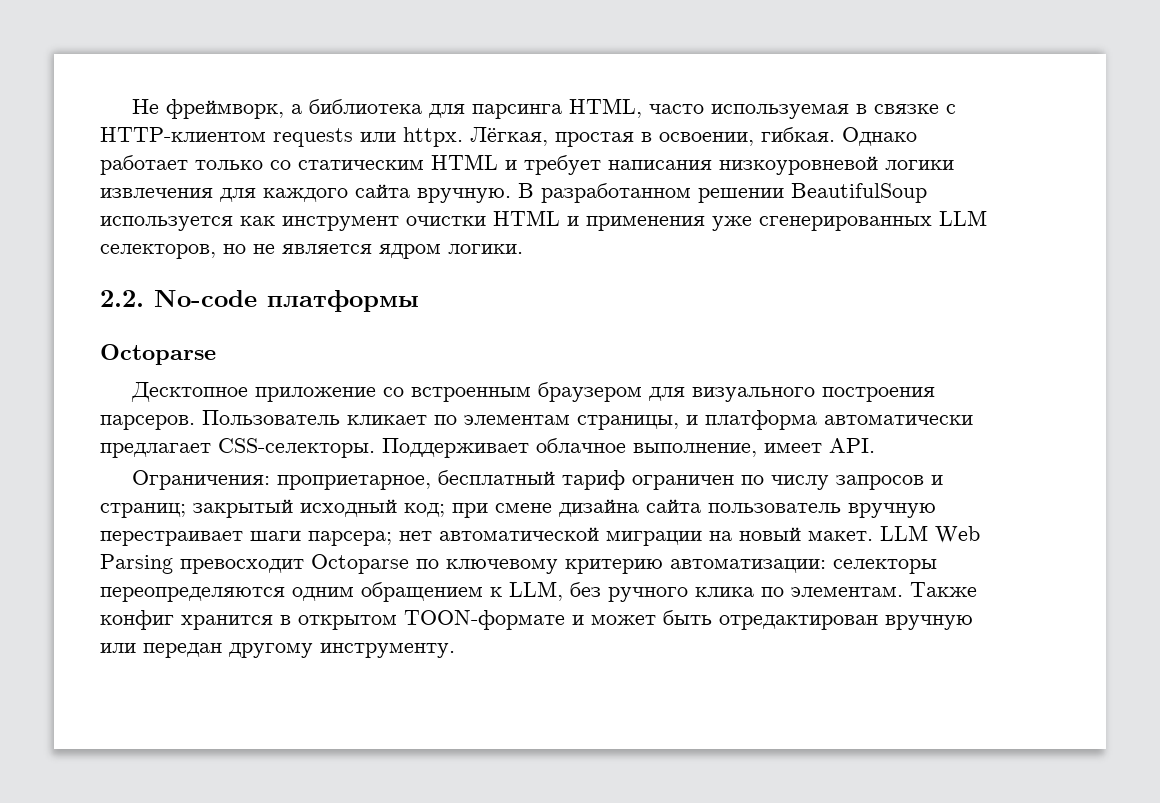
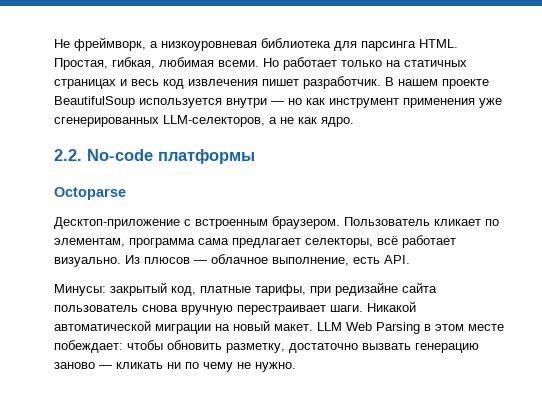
(302, 109) none -> [161,41,257,51] низкоуровневая
[568,98,956,119] [100,127,917,147] [100,154,954,175] [100,183,927,203] [100,210,987,231] [100,244,523,259] [100,290,419,312] [100,344,216,365] [130,382,935,402] [100,410,973,430] [100,438,529,458] HTML, часто используемая в связке с HTTP-клиентом requests или httpx. Лёгкая, простая в освоении, гибкая. Однако работает только со статическим HTML и требует написания низкоуровневой логики извлечения для каждого сайта вручную. В разработанном решении BeautifulSoup используется как инструмент очистки HTML и применения уже сгенерированных LLM селекторов, но не является ядром логики. // 2.2. No-code платформы // Octoparse // Десктопное приложение со встроенным браузером для визуального построения парсеров. Пользователь кликает по элементам страницы, и платформа автоматически предлагает CSS-селекторы. Поддерживает -> [419,39,458,48] [54,57,467,70] [54,76,489,89] [54,96,502,108] [54,115,354,127] [54,149,255,164] [54,187,126,200] [54,216,499,229] [54,235,456,248] [54,255,207,267] HTML. Простая, гибкая, любимая всеми. Но работает только на статичных страницах и весь код извлечения пишет разработчик. В нашем проекте BeautifulSoup используется внутри — но как инструмент применения уже сгенерированных LLM-селекторов, а не как ядро. // 2.2. No-code платформы // Octoparse // Десктоп-приложение с встроенным браузером. Пользователь кликает по элементам, программа сама предлагает селекторы, всё работает визуально. Из плюсов —
[764,443,822,453] имеет -> [353,257,380,264] есть
[131,470,943,490] [100,499,639,518] Ограничения: проприетарное, бесплатный тариф ограничен по числу запросов и страниц; закрытый исходный код; при смене дизайна -> [54,282,398,296] Минусы: закрытый код, платные тарифы, при редизайне
(841, 508) none -> [142,305,178,312] снова
[250,531,432,546] шаги парсера; нет -> [330,301,416,312] шаги. Никакой
[180,554,937,574] [100,581,977,602] [100,610,973,630] [100,643,455,658] превосходит Octoparse по ключевому критерию автоматизации: селекторы переопределяются одним обращением к LLM, без ручного клика по элементам. Также конфиг хранится в открытом TOON-формате и может быть отредактирован вручную или передан другому инструменту. -> [424,324,504,331] [54,340,479,353] [54,362,296,372] в этом месте побеждает: чтобы обновить разметку, достаточно вызвать генерацию заново — кликать ни по чему не нужно.

